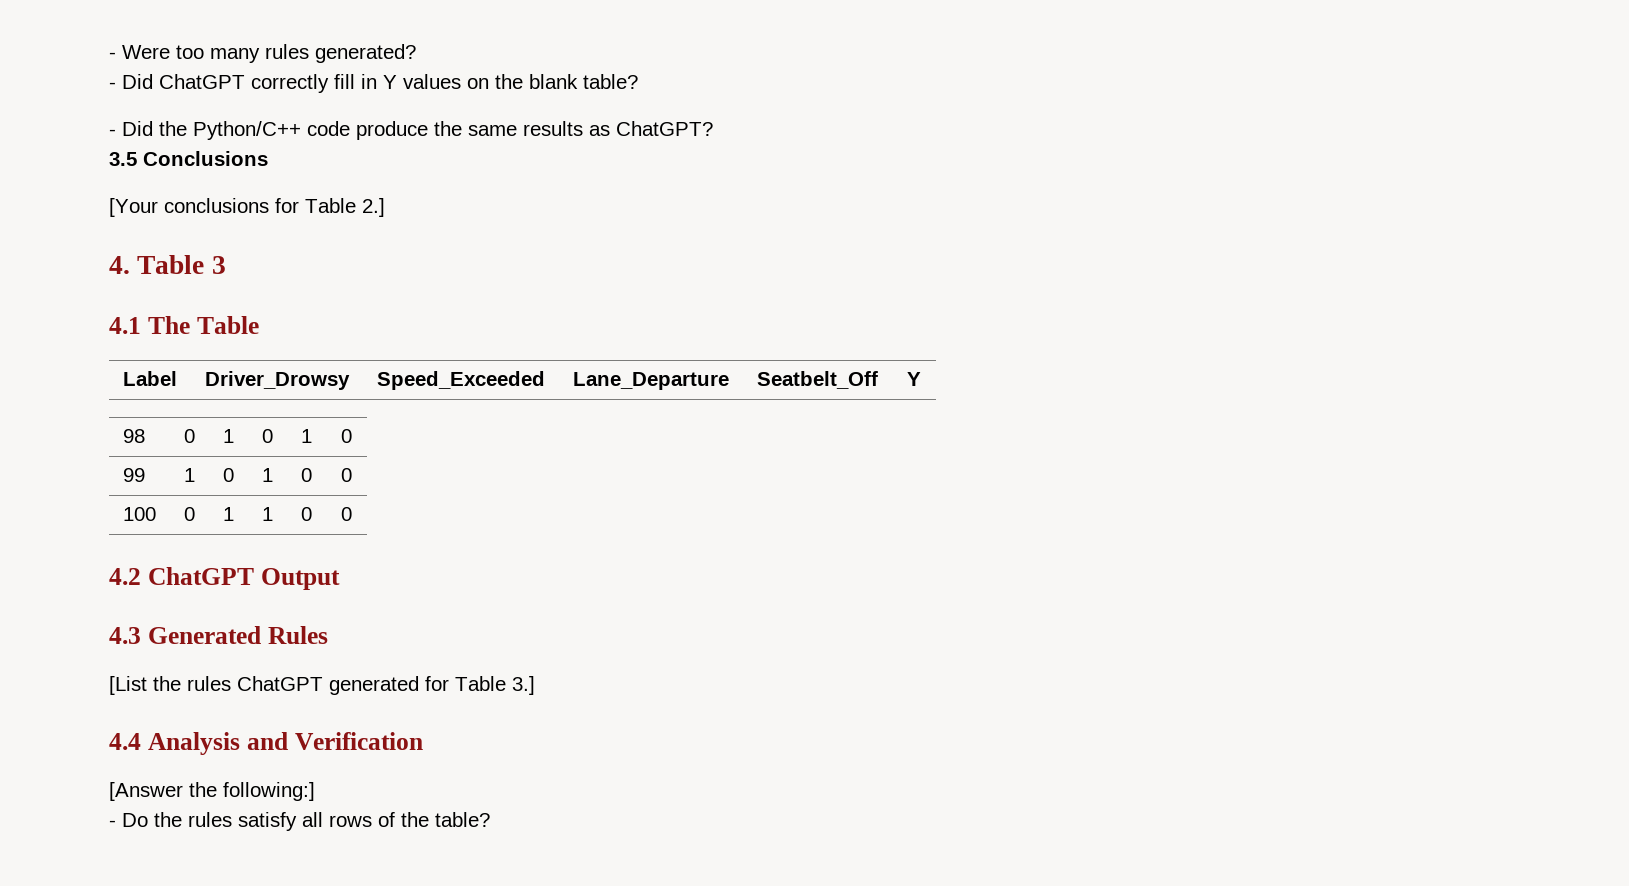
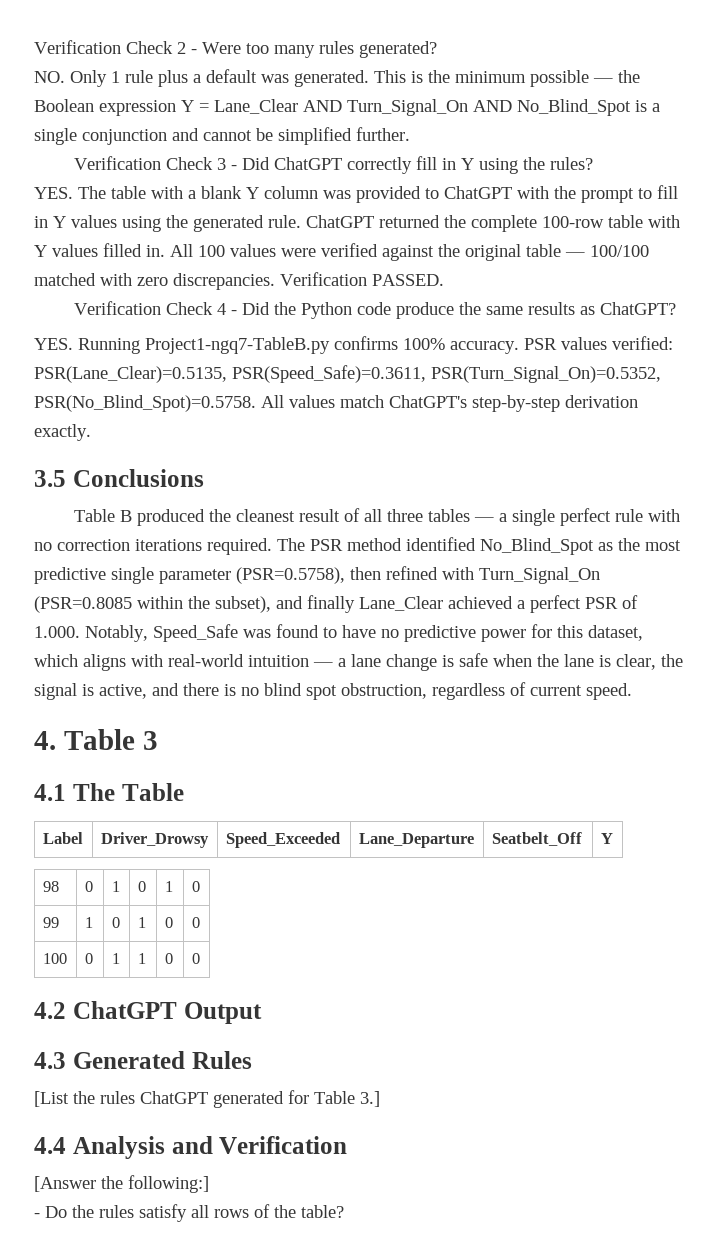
(109, 55) none -> [34,40,186,54] Verification Check 2
(416, 53) none -> [34,69,640,87] [34,99,660,116] [34,127,410,145] [73,156,226,170] NO. Only 1 rule plus a default was generated. This is the minimum possible — the Boolean expression Y = Lane_Clear AND Turn_Signal_On AND No_Blind_Spot is a single conjunction and cannot be simplified further. // Verification Check 3
[403,74,638,89] values on the blank table? // -> [478,157,593,174] [34,185,678,203] [34,215,680,232] [34,243,649,261] [34,272,444,290] [73,301,226,315] using the rules? // YES. The table with a blank Y column was provided to ChatGPT with the prompt to fill in Y values using the generated rule. ChatGPT returned the complete 100-row table with Y values filled in. All 100 values were verified against the original table — 100/100 matched with zero discrepancies. Verification PASSED. // Verification Check 4
[193,121,301,140] Python/C++ -> [300,302,352,319] Python
[109,151,268,166] [109,198,385,217] 3.5 Conclusions // [Your conclusions for Table 2.] -> [34,336,673,354] [34,365,661,383] [34,395,638,412] [34,424,91,441] [34,469,204,487] [73,508,680,526] [34,537,681,555] [34,566,600,584] [34,595,638,613] [34,624,643,642] [34,653,683,671] [34,682,632,700] YES. Running Project1-ngq7-TableB.py confirms 100% accuracy. PSR values verified: PSR(Lane_Clear)=0.5135, PSR(Speed_Safe)=0.3611, PSR(Turn_Signal_On)=0.5352, PSR(No_Blind_Spot)=0.5758. All values match ChatGPT's step-by-step derivation exactly. // 3.5 Conclusions // Table B produced the cleanest result of all three tables — a single perfect rule with no correction iterations required. The PSR method identified No_Blind_Spot as the most predictive single parameter (PSR=0.5758), then refined with Turn_Signal_On (PSR=0.8085 within the subset), and finally Lane_Clear achieved a perfect PSR of 1.000. Notably, Speed_Safe was found to have no predictive power for this dataset, which aligns with real-world intuition — a lane change is safe when the lane is clear, the signal is active, and there is no blind spot obstruction, regardless of current speed.

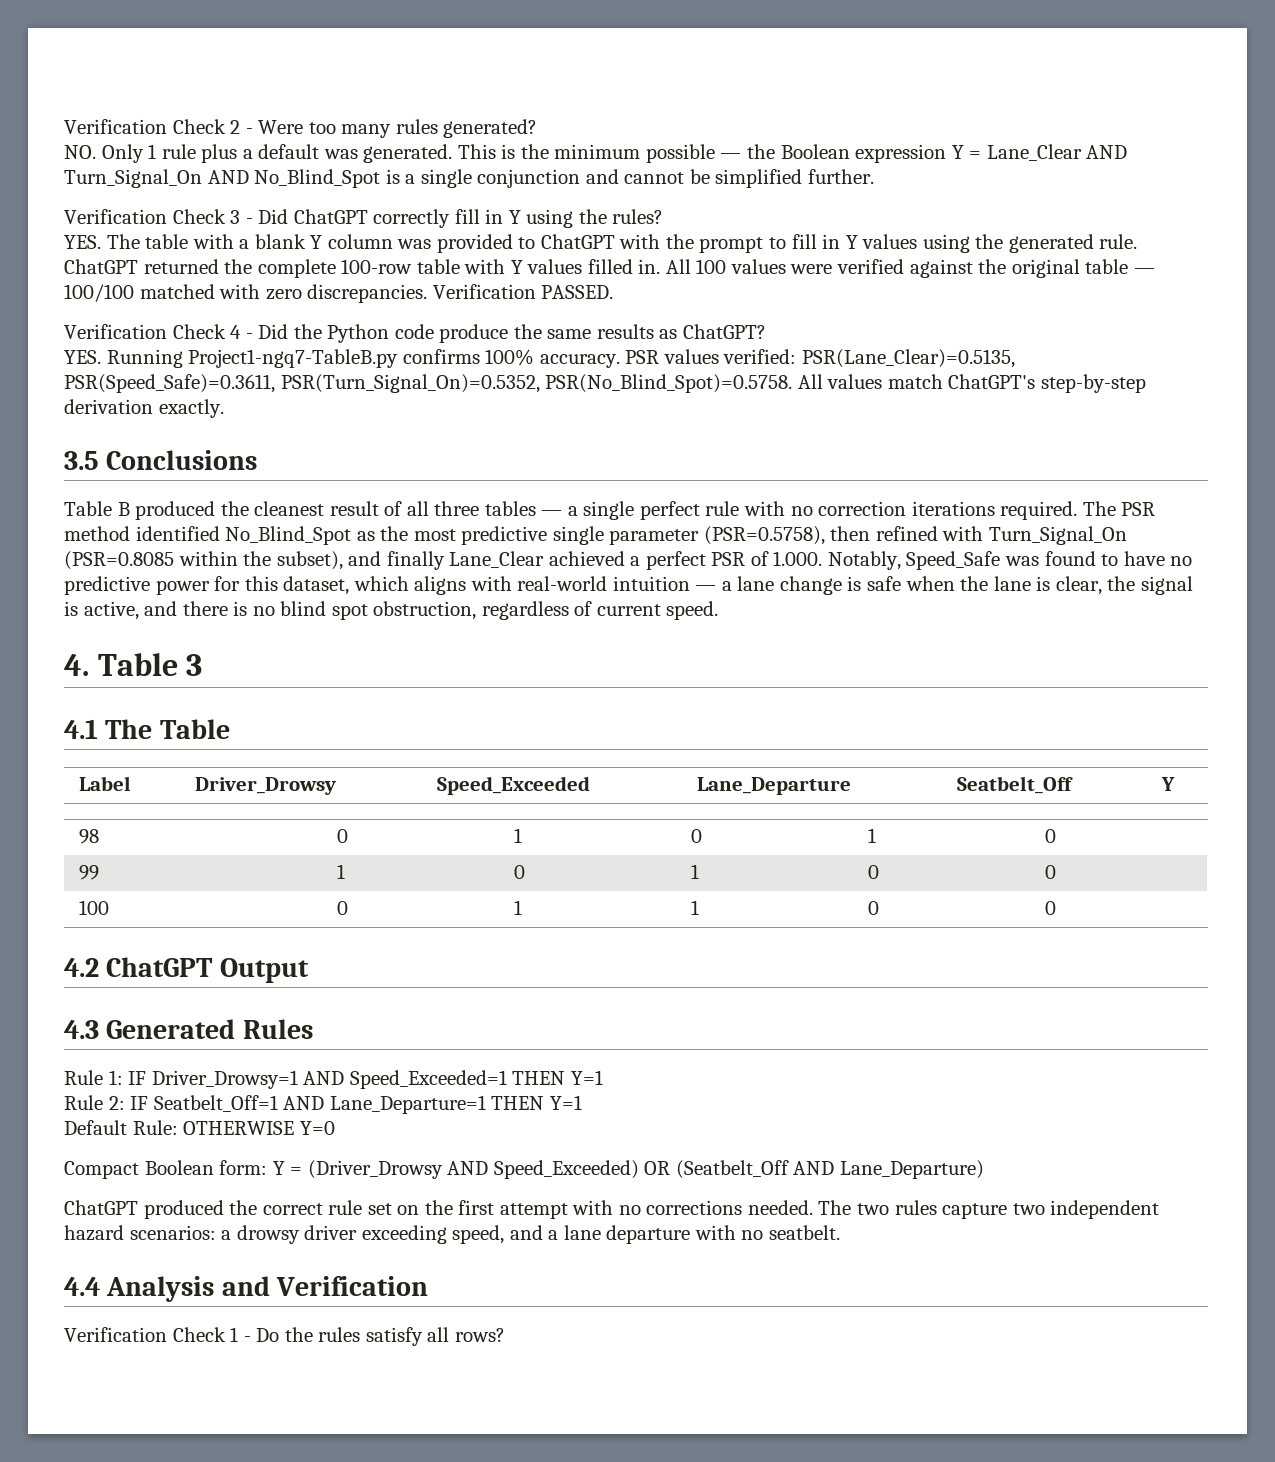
[34,1090,380,1108] [List the rules ChatGPT generated for Table 3.] -> [64,1070,603,1089] [64,1095,582,1114] [64,1120,335,1135] [64,1160,984,1179] [64,1200,1160,1219] [64,1225,840,1244] Rule 1: IF Driver_Drowsy=1 AND Speed_Exceeded=1 THEN Y=1 // Rule 2: IF Seatbelt_Off=1 AND Lane_Departure=1 THEN Y=1 // Default Rule: OTHERWISE Y=0 // Compact Boolean form: Y = (Driver_Drowsy AND Speed_Exceeded) OR (Seatbelt_Off AND Lane_Departure) // ChatGPT produced the correct rule set on the first attempt with no corrections needed. The two rules capture two independent hazard scenarios: a drowsy driver exceeding speed, and a lane departure with no seatbelt.
[34,1175,209,1193] [Answer the following:] // -> [64,1327,239,1342] Verification Check 1
[214,1204,344,1218] rows of the table? -> [454,1328,505,1342] rows?

